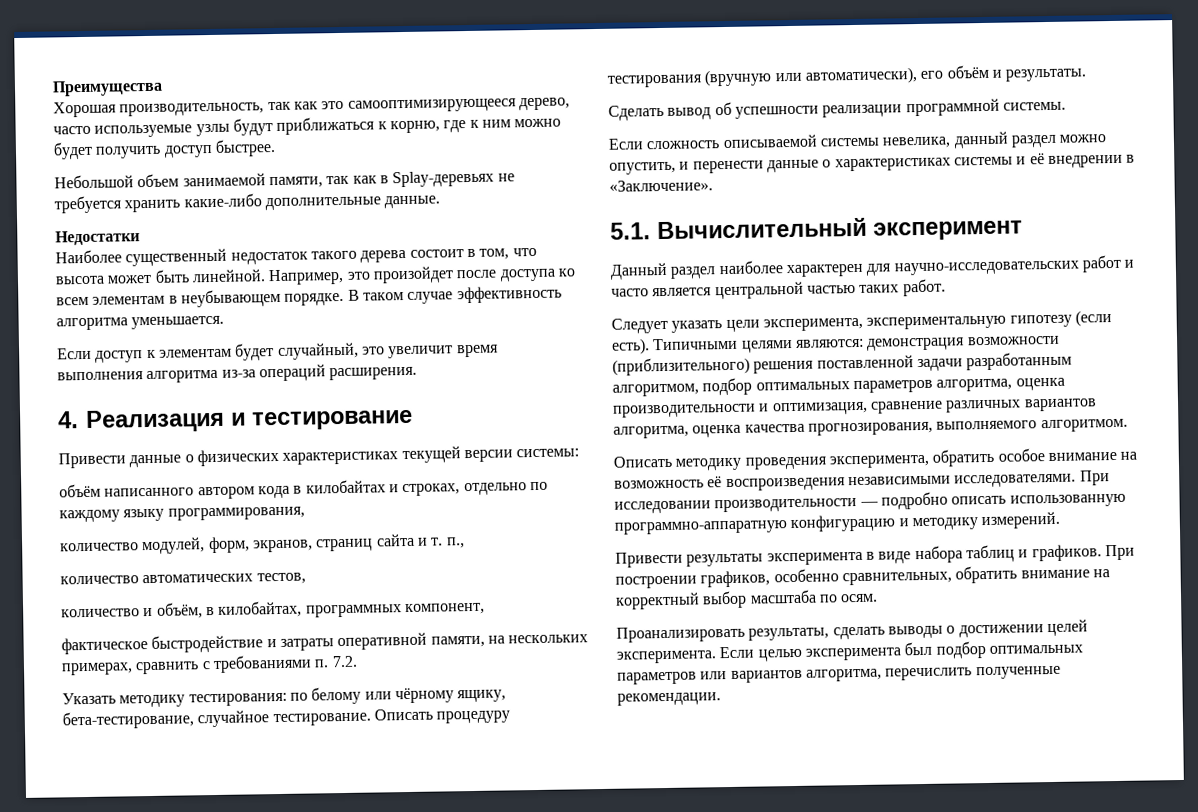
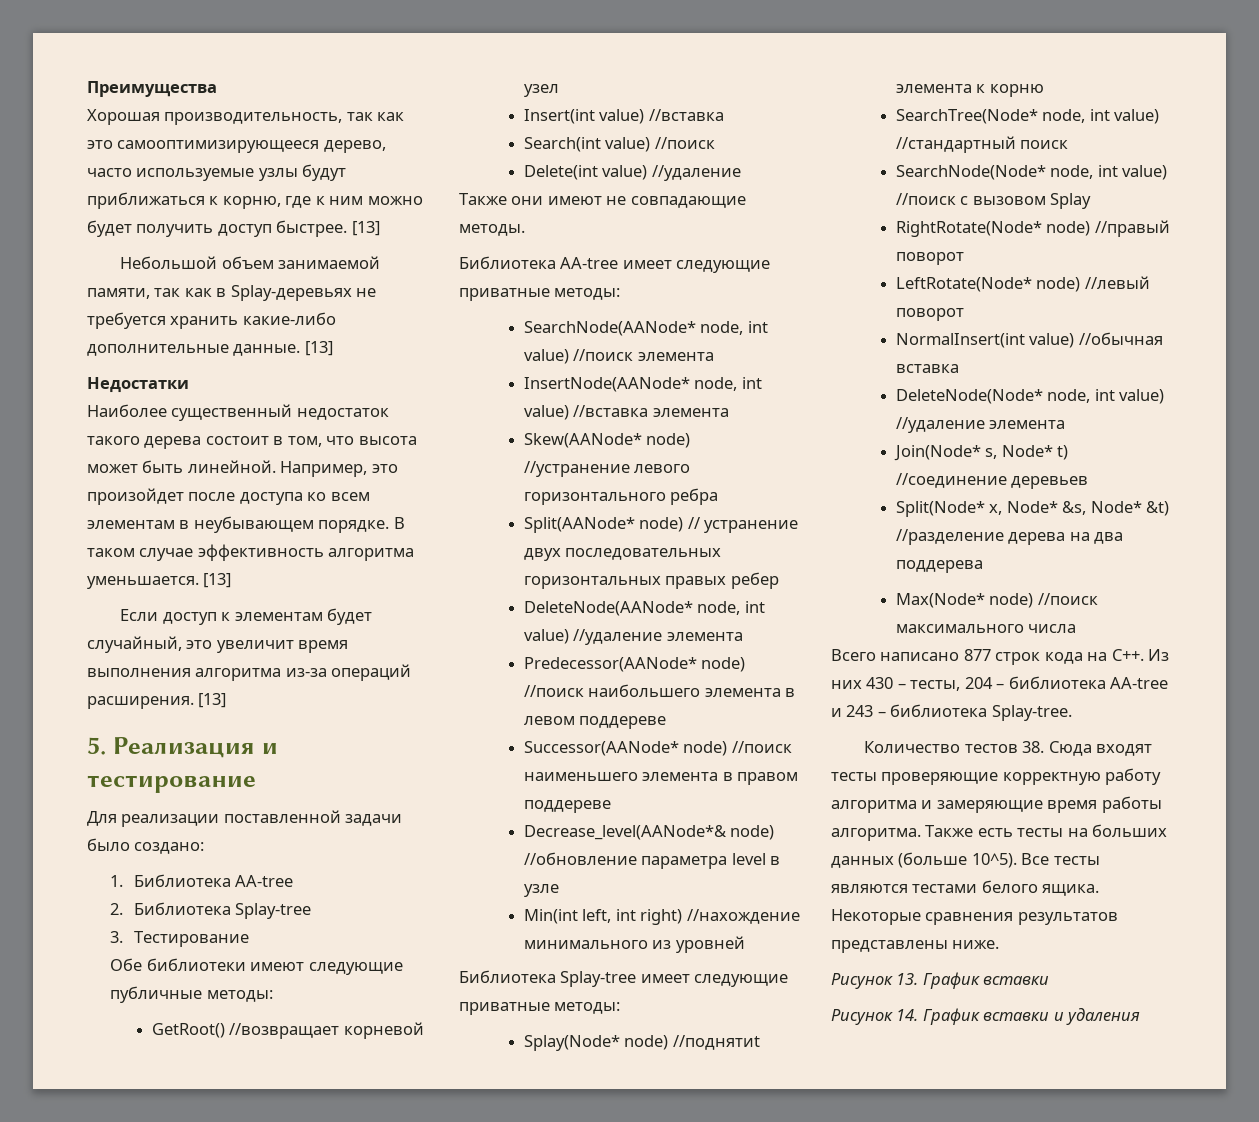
(276, 148) none -> [351,221,380,236] [13]
(441, 202) none -> [304,341,333,356] [13]
(225, 322) none -> [203,573,232,588] [13]
[58,411,79,429] // 4. -> [198,693,227,708] [87,737,106,755] [13] // 5.
[58,446,580,469] [59,479,548,500] [59,506,305,523] [60,533,465,555] [60,572,306,585] [61,600,485,619] [61,632,589,655] [61,654,358,676] [62,686,507,708] [62,708,511,730] [607,64,1088,88] [608,98,1066,121] [608,131,1107,150] [609,153,1136,175] [609,179,713,192] [610,217,1023,241] [610,254,1135,280] [611,278,946,300] [611,310,1112,334] [611,335,1060,355] [612,351,1073,376] [612,377,1065,397] [612,398,1097,418] [613,418,1128,439] [613,448,1138,471] [614,470,1110,492] [614,491,1126,514] [614,511,1061,535] [615,544,1135,568] [615,565,1110,589] [615,589,879,610] [616,619,1088,643] [616,641,1083,664] [617,665,1061,685] [617,692,721,706] Привести данные о физических характеристиках текущей версии системы: // объём написанного автором кода в килобайтах и строках, отдельно по каждому языку программирования, // количество модулей, форм, экранов, страниц сайта и т. п., // количество автоматических тестов, // количество и объём, в килобайтах, программных компонент, // фактическое быстродействие и затраты оперативной памяти, на нескольких примерах, сравнить с требованиями п. 7.2. // Указать методику тестирования: по белому или чёрному ящику, бета-тестирование, случайное тестирование. Описать процедуру тестирования (вручную или автоматически), его объём и результаты. // Сделать вывод об успешности реализации программной системы. // Если сложность описываемой системы невелика, данный раздел можно опустить, и перенести данные о характеристиках системы и её внедрении в «Заключение». // 5.1. Вычислительный эксперимент // Данный раздел наиболее характерен для научно-исследовательских работ и часто является центральной частью таких работ. // Следует указать цели эксперимента, экспериментальную гипотезу (если есть). Типичными целями являются: демонстрация возможности (приблизительного) решения поставленной задачи разработанным алгоритмом, подбор оптимальных параметров алгоритма, оценка производительности и оптимизация, сравнение различных вариантов алгоритма, оценка качества прогнозирования, выполняемого алгоритмом. // Описать методику проведения эксперимента, обратить особое внимание на возможность её воспроизведения независимыми исследователями. При исследовании производительности — подробно описать использованную программно-аппаратную конфигурацию и методику измерений. // Привести результаты эксперимента в виде набора таблиц и графиков. При построении графиков, особенно сравнительных, обратить внимание на корректный выбор масштаба по осям. // Проанализировать результаты, сделать выводы о достижении целей эксперимента. Если целью эксперимента был подбор оптимальных параметров или вариантов алгоритма, перечислить полученные рекомендации. -> [87,810,403,827] [87,838,205,854] [110,874,294,887] [110,902,312,919] [110,931,249,947] [110,958,403,975] [110,986,273,1003] [151,1022,424,1039] [523,84,559,97] [523,109,724,124] [523,137,715,152] [523,165,741,181] [459,193,746,208] [459,224,525,236] [459,256,771,273] [459,288,621,301] [523,321,768,336] [523,349,714,364] [523,377,762,392] [523,405,729,420] [523,433,691,448] [523,461,691,477] [523,488,719,505] [523,517,799,533] [523,548,722,561] [523,572,779,589] [523,601,765,616] [523,629,743,645] [523,657,746,672] [523,684,796,697] [523,716,667,729] [523,741,792,756] [523,772,799,785] [523,800,611,813] [523,825,775,840] [523,852,781,869] [523,884,559,897] [523,909,800,925] [523,936,745,953] [459,970,789,987] [459,1002,621,1015] [523,1035,760,1051] [895,84,1044,97] [895,109,1160,124] [895,136,1069,153] [895,165,1168,180] [895,193,1092,209] [895,220,1170,237] [895,252,964,265] [895,276,1150,292] [895,308,964,321] [895,332,1163,348] [895,364,959,373] [895,389,1165,404] [895,417,1066,433] [893,445,1069,461] [895,473,1089,489] [895,501,1170,517] [895,529,1124,545] [895,560,983,573] [895,593,1098,608] [895,624,1077,633] [831,649,1170,665] [831,676,1169,691] [831,704,1072,721] [864,741,1152,756] [831,768,1162,785] [831,796,1162,813] [831,824,1168,841] [831,852,1100,868] [831,880,1100,896] [831,909,1118,925] [831,940,1000,953] [831,972,1050,989] [831,1007,1141,1025] Для реализации поставленной задачи было создано: // 1. Библиотека AA-tree // 2. Библиотека Splay-tree // 3. Тестирование // Обе библиотеки имеют следующие публичные методы: // GetRoot() //возвращает корневой узел // Insert(int value) //вставка // Search(int value) //поиск // Delete(int value) //удаление // Также они имеют не совпадающие методы. // Библиотека AA-tree имеет следующие приватные методы: // SearchNode(AANode* node, int value) //поиск элемента // InsertNode(AANode* node, int value) //вставка элемента // Skew(AANode* node) //устранение левого горизонтального ребра // Split(AANode* node) // устранение двух последовательных горизонтальных правых ребер // DeleteNode(AANode* node, int value) //удаление элемента // Predecessor(AANode* node) //поиск наибольшего элемента в левом поддереве // Successor(AANode* node) //поиск наименьшего элемента в правом поддереве // Decrease_level(AANode*& node) //обновление параметра level в узле // Min(int left, int right) //нахождение минимального из уровней // Библиотека Splay-tree имеет следующие приватные методы: // Splay(Node* node) //поднятиt элемента к корню // SearchTree(Node* node, int value) //стандартный поиск // SearchNode(Node* node, int value) //поиск с вызовом Splay // RightRotate(Node* node) //правый поворот // LeftRotate(Node* node) //левый поворот // NormalInsert(int value) //обычная вставка // DeleteNode(Node* node, int value) //удаление элемента // Join(Node* s, Node* t) //соединение деревьев // Split(Node* x, Node* &s, Node* &t) //разделение дерева на два поддерева // Max(Node* node) //поиск максимального числа // Всего написано 877 строк кода на C++. Из них 430 – тесты, 204 – библиотека AA-tree и 243 – библиотека Splay-tree. // Количество тестов 38. Сюда входят тесты проверяющие корректную работу алгоритма и замеряющие время работы алгоритма. Также есть тесты на больших данных (больше 10^5). Все тесты являются тестами белого ящика. Некоторые сравнения результатов представлены ниже. // Рисунок 13. График вставки // Рисунок 14. График вставки и удаления

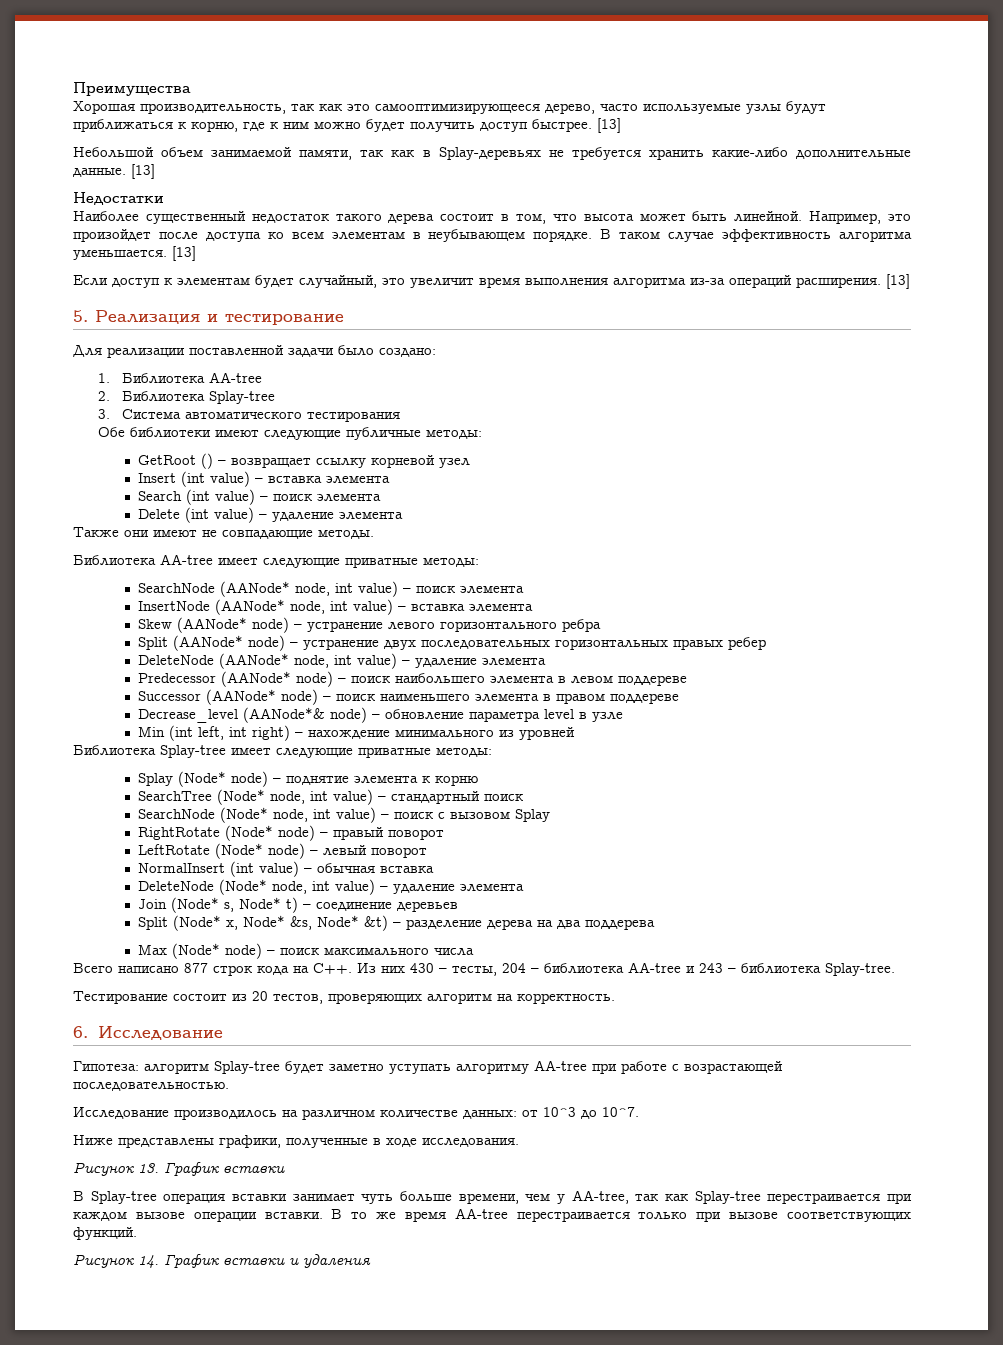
[133,931,249,947] Тестирование -> [122,409,401,422] Система автоматического тестирования
[151,1022,424,1039] [523,84,559,97] [523,109,724,124] [523,137,715,152] [523,165,741,181] GetRoot() //возвращает корневой узел // Insert(int value) //вставка // Search(int value) //поиск // Delete(int value) //удаление -> [138,453,471,469] [138,471,391,487] [138,489,382,505] [138,507,404,523] GetRoot () – возвращает ссылку корневой узел // Insert (int value) – вставка элемента // Search (int value) – поиск элемента // Delete (int value) – удаление элемента
[523,321,768,336] [523,349,714,364] [523,377,762,392] [523,405,729,420] [523,433,691,448] [523,461,630,477] SearchNode(AANode* node, int value) //поиск элемента // InsertNode(AANode* node, int value) //вставка элемента // Skew(AANode* node) //устранение -> [138,581,525,597] [138,599,534,615] [138,617,384,633] SearchNode (AANode* node, int value) – поиск элемента // InsertNode (AANode* node, int value) – вставка элемента // Skew (AANode* node) – устранение
[523,517,700,533] Split(AANode* node) // -> [138,635,299,651] Split (AANode* node) –
[523,601,765,616] [523,629,743,645] [523,657,746,672] [523,685,584,697] DeleteNode(AANode* node, int value) //удаление элемента // Predecessor(AANode* node) //поиск -> [138,653,547,669] [138,671,391,687] DeleteNode (AANode* node, int value) – удаление элемента // Predecessor (AANode* node) – поиск
[523,741,792,756] Successor(AANode* node) //поиск -> [138,689,376,705] Successor (AANode* node) – поиск
[523,825,775,840] [523,852,637,865] Decrease_level(AANode*& node) //обновление -> [138,707,465,723] Decrease_level (AANode*& node) – обновление
[523,909,578,924] Min(int -> [138,725,194,741] Min (int
[686,909,800,924] //нахождение -> [295,730,391,739] – нахождение
[523,1035,760,1051] Splay(Node* node) //поднятиt -> [138,771,350,787] Splay (Node* node) – поднятие
[895,109,1160,124] [895,136,1016,153] SearchTree(Node* node, int value) //стандартный -> [138,789,481,805] SearchTree (Node* node, int value) – стандартный
[895,165,1168,180] [895,193,956,205] SearchNode(Node* node, int value) //поиск -> [138,807,434,823] SearchNode (Node* node, int value) – поиск
[895,220,1170,237] [895,252,964,265] [895,276,1150,292] [895,308,964,321] [895,332,1163,348] RightRotate(Node* node) //правый поворот // LeftRotate(Node* node) //левый поворот // NormalInsert(int value) //обычная -> [138,825,445,841] [138,843,428,859] [138,861,376,877] RightRotate (Node* node) – правый поворот // LeftRotate (Node* node) – левый поворот // NormalInsert (int value) – обычная
[895,389,1165,404] [895,417,1066,433] [893,445,981,461] DeleteNode(Node* node, int value) //удаление элемента // Join(Node* -> [138,879,525,895] [138,897,220,913] DeleteNode (Node* node, int value) – удаление элемента // Join (Node*
[895,473,1007,488] //соединение -> [303,902,393,911] – соединение
[895,501,985,517] Split(Node* -> [138,915,222,931] Split (Node*
[895,529,1004,545] //разделение -> [393,919,483,930] – разделение
[895,593,1098,608] Max(Node* node) //поиск -> [138,943,320,959] Max (Node* node) – поиск
[864,741,1152,756] [831,768,1162,785] [831,796,1162,813] [831,824,1168,841] [831,852,1100,868] [831,880,1100,896] [831,909,1118,925] [831,940,1000,953] [831,972,1050,989] Количество тестов 38. Сюда входят тесты проверяющие корректную работу алгоритма и замеряющие время работы алгоритма. Также есть тесты на больших данных (больше 10^5). Все тесты являются тестами белого ящика. Некоторые сравнения результатов представлены ниже. // Рисунок 13. График вставки -> [73,991,615,1004] [73,1026,223,1040] [73,1060,783,1074] [73,1082,229,1091] [73,1107,639,1120] [73,1135,519,1148] [73,1162,285,1176] [73,1190,912,1204] [73,1208,911,1222] [73,1227,137,1240] Тестирование состоит из 20 тестов, проверяющих алгоритм на корректность. // 6. Исследование // Гипотеза: алгоритм Splay-tree будет заметно уступать алгоритму AA-tree при работе с возрастающей последовательностью. // Исследование производилось на различном количестве данных: от 10^3 до 10^7. // Ниже представлены графики, полученные в ходе исследования. // Рисунок 13. График вставки // В Splay-tree операция вставки занимает чуть больше времени, чем у AA-tree, так как Splay-tree перестраивается при каждом вызове операции вставки. В то же время AA-tree перестраивается только при вызове соответствующих функций.

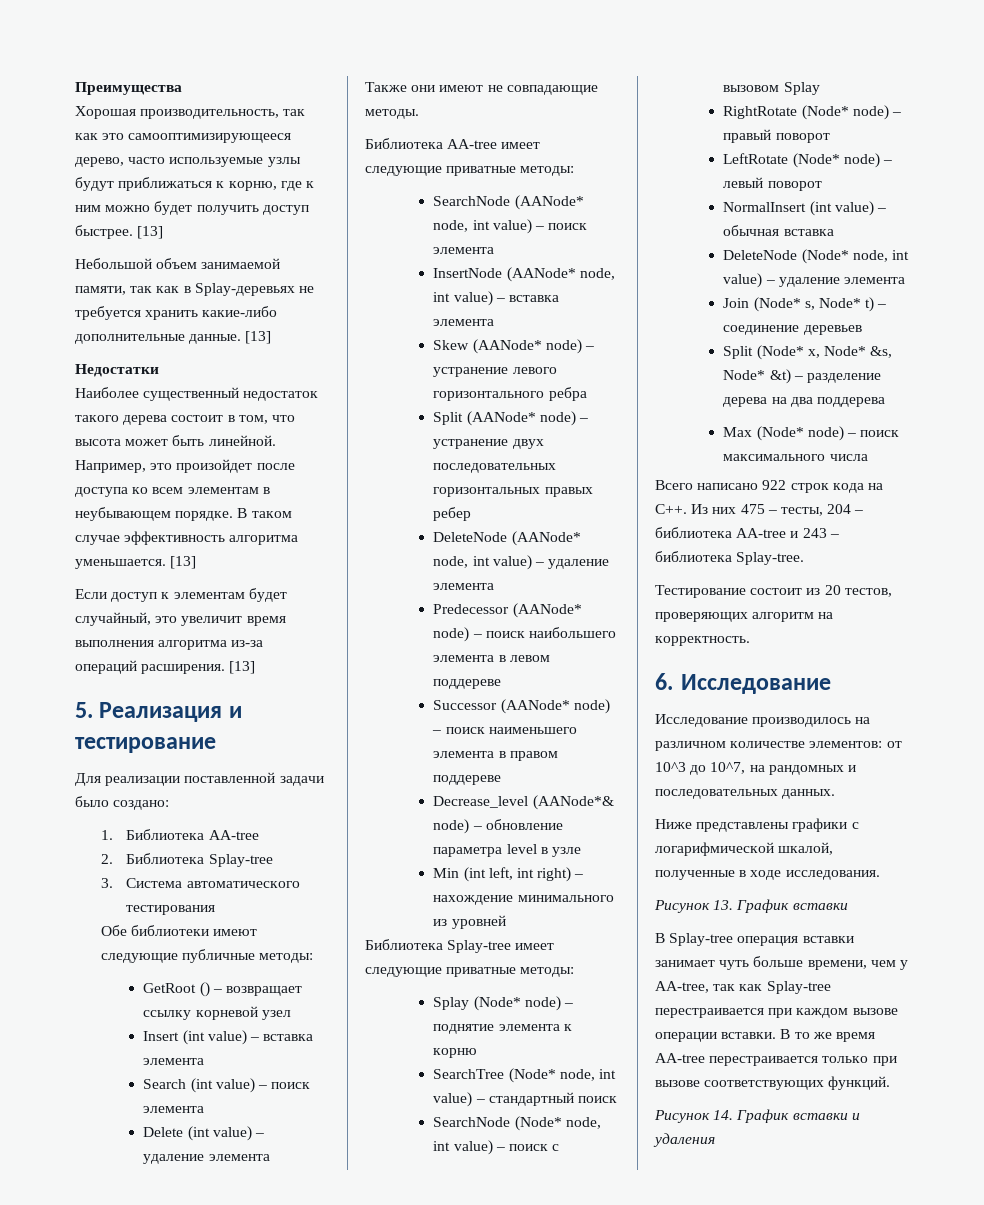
[184,963,208,973] 877 -> [762,480,787,490] 922
[410,963,434,973] 430 -> [740,504,765,514] 475
[73,1060,783,1074] [73,1082,229,1091] // Гипотеза: алгоритм Splay-tree будет заметно уступать алгоритму AA-tree при работе с возрастающей последовательностью. -> (831, 684) none
[463,1110,517,1119] данных: -> [809,741,883,748] элементов:
[602,1107,639,1117] [73,1135,281,1148] 10^7. // Ниже представлены графики, -> [710,762,856,775] [655,789,836,799] [655,818,859,832] [655,842,834,856] 10^7, на рандомных и последовательных данных. // Ниже представлены графики с логарифмической шкалой,

